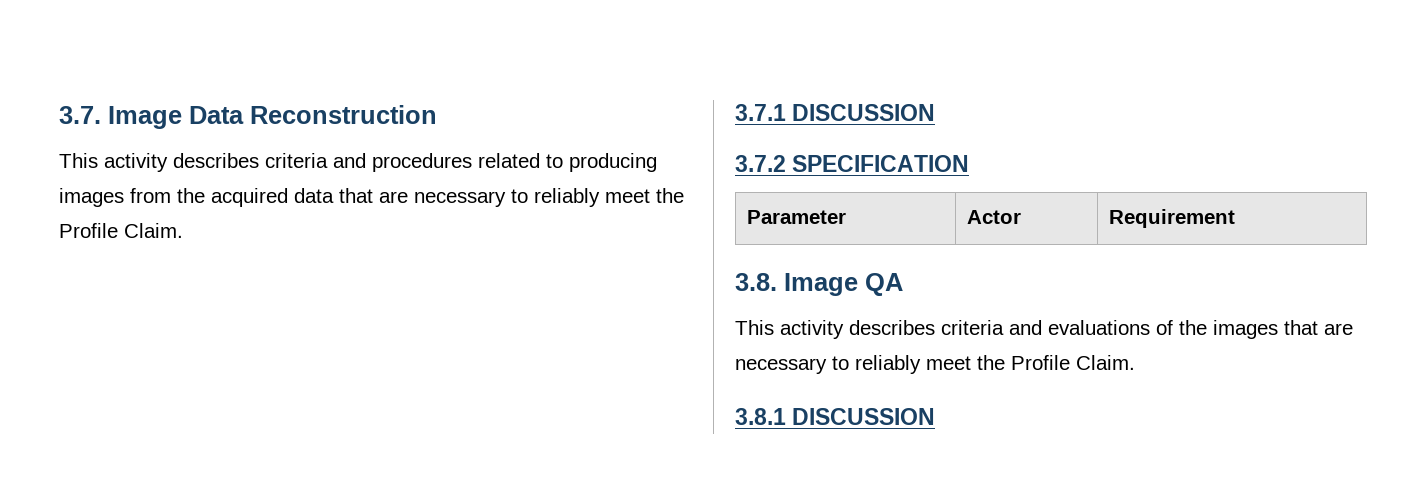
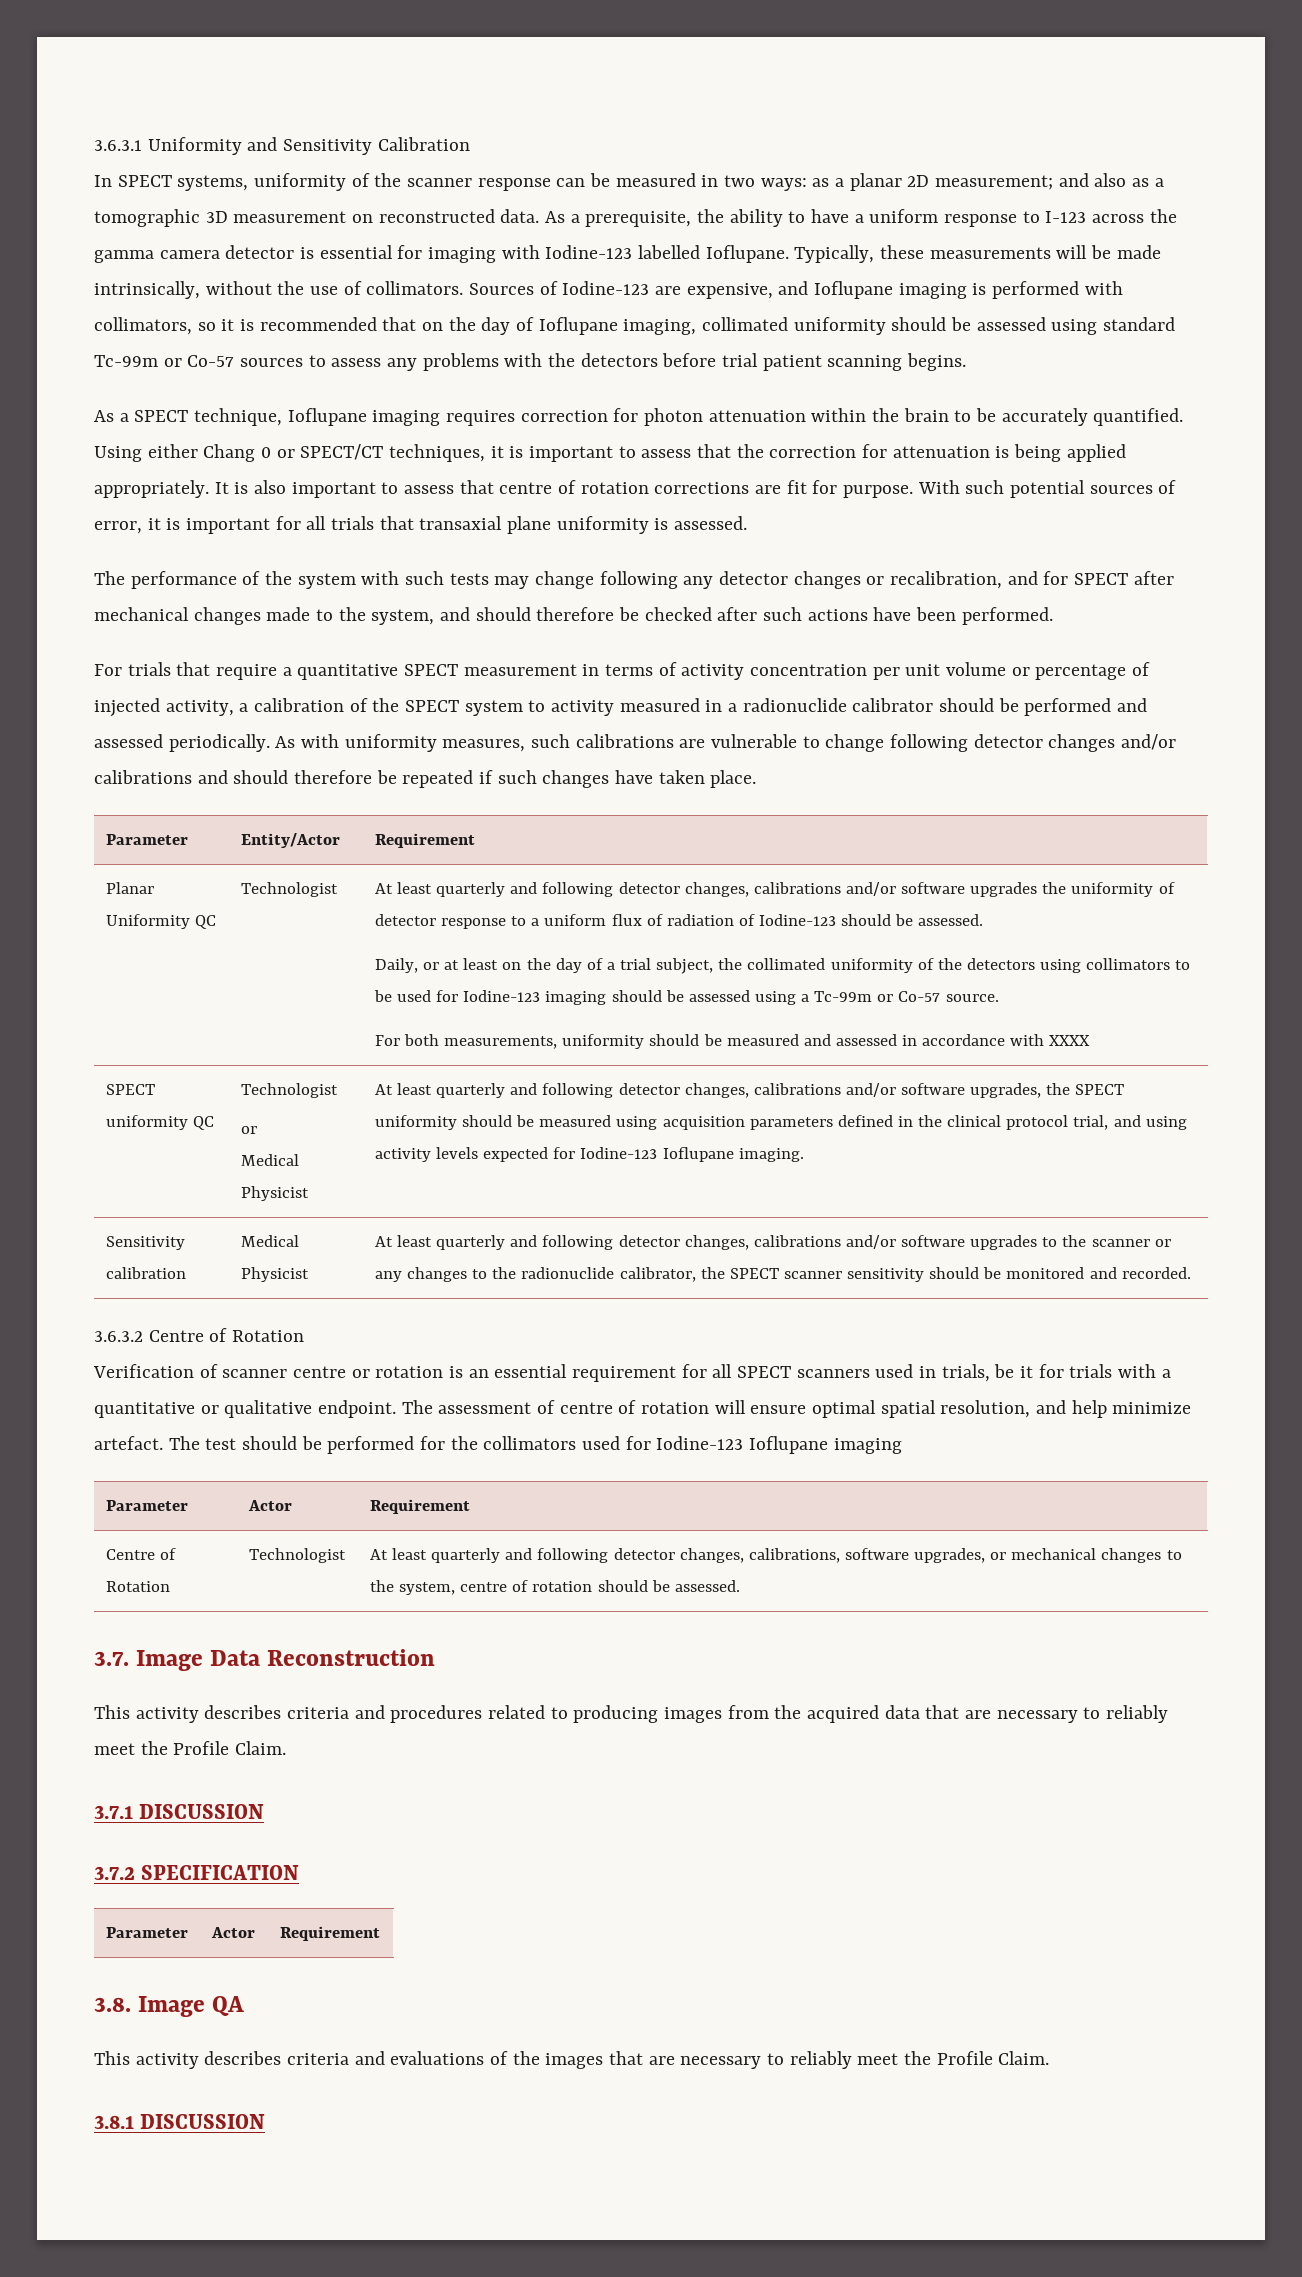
(59, 115) none -> [94,137,470,155] [94,173,1164,191] [94,209,1177,227] [94,245,1161,263] [94,281,1123,299] [94,317,1176,335] [94,353,967,371] [94,408,1184,426] [94,444,1126,462] [94,480,1177,498] [94,516,748,534] [94,571,1174,589] [94,607,1053,625] [94,662,1151,680] [94,698,1148,717] [94,734,1177,752] [94,770,757,788] [105,834,188,845] [240,833,340,848] [374,833,475,848] [105,882,154,894] [105,914,217,929] [240,882,338,897] [374,882,1175,897] [374,914,984,929] [374,958,1191,974] [373,990,999,1005] [374,1034,1091,1049] [105,1084,155,1095] [105,1115,215,1130] [240,1083,338,1098] [240,1126,257,1134] [240,1154,299,1166] [240,1186,309,1201] [374,1083,1125,1098] [374,1115,1187,1130] [374,1147,804,1162] [105,1236,185,1250] [105,1267,186,1279] [240,1235,299,1247] [240,1267,309,1282] [374,1235,1171,1250] [374,1267,1191,1282] [94,1328,305,1342] [93,1364,1171,1382] [94,1400,1192,1418] [94,1436,902,1454] [105,1500,188,1511] [247,1500,292,1511] [369,1499,470,1514] [105,1548,177,1560] [105,1581,170,1592] [248,1548,346,1563] [369,1548,1182,1563] [369,1580,740,1595] 3.6.3.1 Uniformity and Sensitivity Calibration // In SPECT systems, uniformity of the scanner response can be measured in two ways: as a planar 2D measurement; and also as a tomographic 3D measurement on reconstructed data. As a prerequisite, the ability to have a uniform response to I-123 across the gamma camera detector is essential for imaging with Iodine-123 labelled Ioflupane. Typically, these measurements will be made intrinsically, without the use of collimators. Sources of Iodine-123 are expensive, and Ioflupane imaging is performed with collimators, so it is recommended that on the day of Ioflupane imaging, collimated uniformity should be assessed using standard Tc-99m or Co-57 sources to assess any problems with the detectors before trial patient scanning begins. // As a SPECT technique, Ioflupane imaging requires correction for photon attenuation within the brain to be accurately quantified. Using either Chang 0 or SPECT/CT techniques, it is important to assess that the correction for attenuation is being applied appropriately. It is also important to assess that centre of rotation corrections are fit for purpose. With such potential sources of error, it is important for all trials that transaxial plane uniformity is assessed. // The performance of the system with such tests may change following any detector changes or recalibration, and for SPECT after mechanical changes made to the system, and should therefore be checked after such actions have been performed. // For trials that require a quantitative SPECT measurement in terms of activity concentration per unit volume or percentage of injected activity, a calibration of the SPECT system to activity measured in a radionuclide calibrator should be performed and assessed periodically. As with uniformity measures, such calibrations are vulnerable to change following detector changes and/or calibrations and should therefore be repeated if such changes have taken place. // Parameter | Entity/Actor | Requirement // Planar Uniformity QC | Technologist | At least quarterly and following detector changes, calibrations and/or software upgrades the uniformity of detector response to a uniform flux of radiation of Iodine-123 should be assessed. // Daily, or at least on the day of a trial subject, the collimated uniformity of the detectors using collimators to be used for Iodine-123 imaging should be assessed using a Tc-99m or Co-57 source. // For both measurements, uniformity should be measured and assessed in accordance with XXXX // SPECT uniformity QC | Technologist // or // Medical Physicist | At least quarterly and following detector changes, calibrations and/or software upgrades, the SPECT uniformity should be measured using acquisition parameters defined in the clinical protocol trial, and using activity levels expected for Iodine-123 Ioflupane imaging. // Sensitivity calibration | Medical Physicist | At least quarterly and following detector changes, calibrations and/or software upgrades to the scanner or any changes to the radionuclide calibrator, the SPECT scanner sensitivity should be monitored and recorded. // 3.6.3.2 Centre of Rotation // Verification of scanner centre or rotation is an essential requirement for all SPECT scanners used in trials, be it for trials with a quantitative or qualitative endpoint. The assessment of centre of rotation will ensure optimal spatial resolution, and help minimize artefact. The test should be performed for the collimators used for Iodine-123 Ioflupane imaging // Parameter | Actor | Requirement // Centre of Rotation | Technologist | At least quarterly and following detector changes, calibrations, software upgrades, or mechanical changes to the system, centre of rotation should be assessed. //

